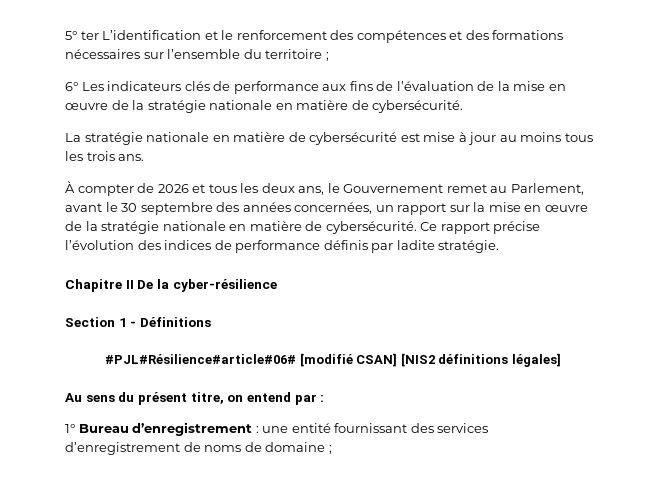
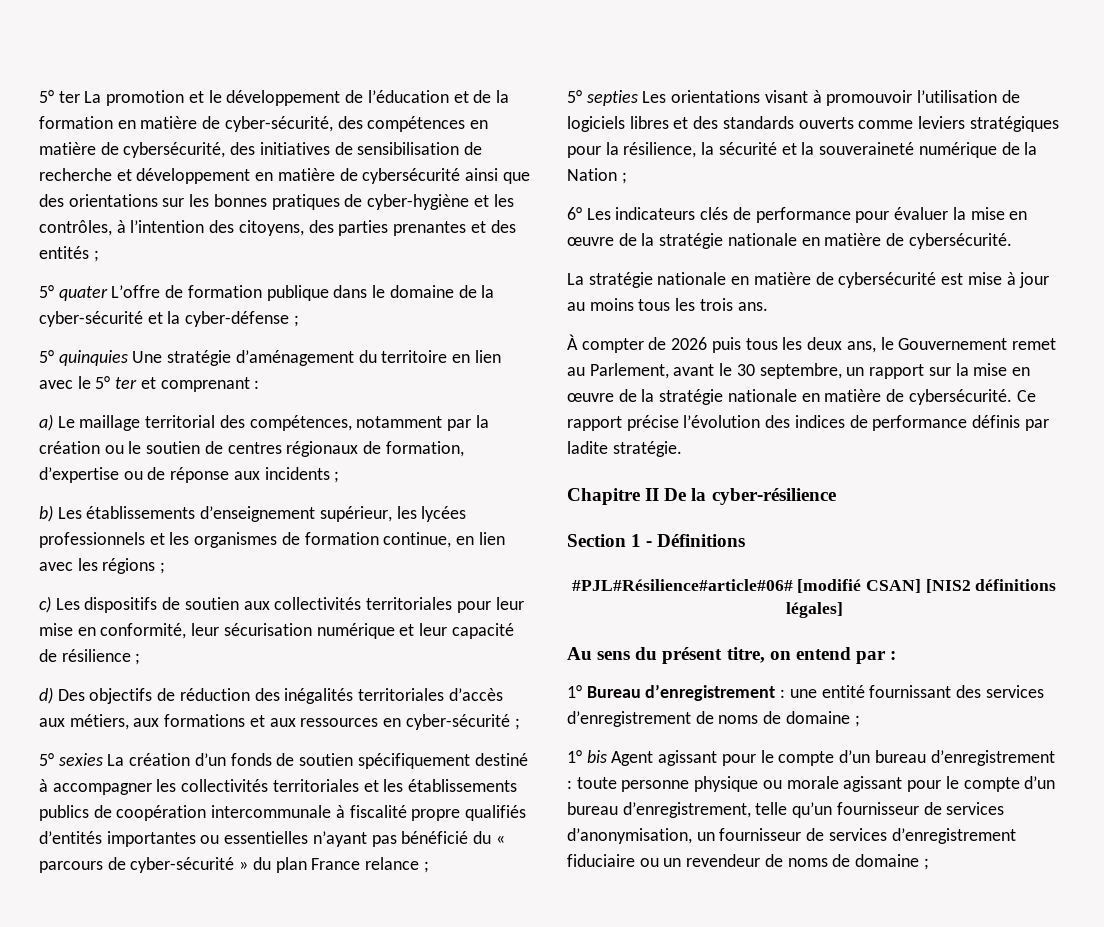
[65,30,564,43] [65,49,323,59] 5° ter L’identification et le renforcement des compétences et des formations nécessaires sur l’ensemble du territoire -> [39,90,509,106] [39,116,489,132] [39,142,483,158] [39,168,530,184] [39,194,514,210] [39,220,516,236] [39,246,99,262] [39,285,495,301] [39,311,299,327] [39,350,501,366] [39,376,260,392] [39,414,489,431] [39,441,464,457] [39,467,340,483] [39,505,467,522] [39,532,505,548] [39,558,166,574] [39,596,524,613] [39,623,514,639] [39,649,141,665] [39,687,503,704] [39,714,520,730] [39,753,528,769] [39,779,518,795] [39,805,527,821] [39,831,505,847] [39,857,429,873] [567,90,1020,106] [567,116,1059,132] [567,142,1038,158] [567,168,617,181] 5° ter La promotion et le développement de l’éducation et de la formation en matière de cyber-sécurité, des compétences en matière de cybersécurité, des initiatives de sensibilisation de recherche et développement en matière de cybersécurité ainsi que des orientations sur les bonnes pratiques de cyber-hygiène et les contrôles, à l’intention des citoyens, des parties prenantes et des entités ; // 5° quater L’offre de formation publique dans le domaine de la cyber-sécurité et la cyber-défense ; // 5° quinquies Une stratégie d’aménagement du territoire en lien avec le 5° ter et comprenant : // a) Le maillage territorial des compétences, notamment par la création ou le soutien de centres régionaux de formation, d’expertise ou de réponse aux incidents ; // b) Les établissements d’enseignement supérieur, les lycées professionnels et les organismes de formation continue, en lien avec les régions ; // c) Les dispositifs de soutien aux collectivités territoriales pour leur mise en conformité, leur sécurisation numérique et leur capacité de résilience ; // d) Des objectifs de réduction des inégalités territoriales d’accès aux métiers, aux formations et aux ressources en cyber-sécurité ; // 5° sexies La création d’un fonds de soutien spécifiquement destiné à accompagner les collectivités territoriales et les établissements publics de coopération intercommunale à fiscalité propre qualifiés d’entités importantes ou essentielles n’ayant pas bénéficié du « parcours de cyber-sécurité » du plan France relance ; // 5° septies Les orientations visant à promouvoir l’utilisation de logiciels libres et des standards ouverts comme leviers stratégiques pour la résilience, la sécurité et la souveraineté numérique de la Nation
[322,81,495,91] aux fins de l’évaluation de -> [855,207,949,223] pour évaluer
[192,184,206,193] et -> [711,337,741,353] puis
[140,202,373,215] septembre des années concernées, -> [759,363,842,379] septembre,
(332, 449) none -> [567,750,1055,766] [567,776,1056,792] [567,802,1005,818] [567,828,1016,844] [567,854,929,870] // 1° bis Agent agissant pour le compte d’un bureau d’enregistrement : toute personne physique ou morale agissant pour le compte d’un bureau d’enregistrement, telle qu’un fournisseur de services d’anonymisation, un fournisseur de services d’enregistrement fiduciaire ou un revendeur de noms de domaine ;

